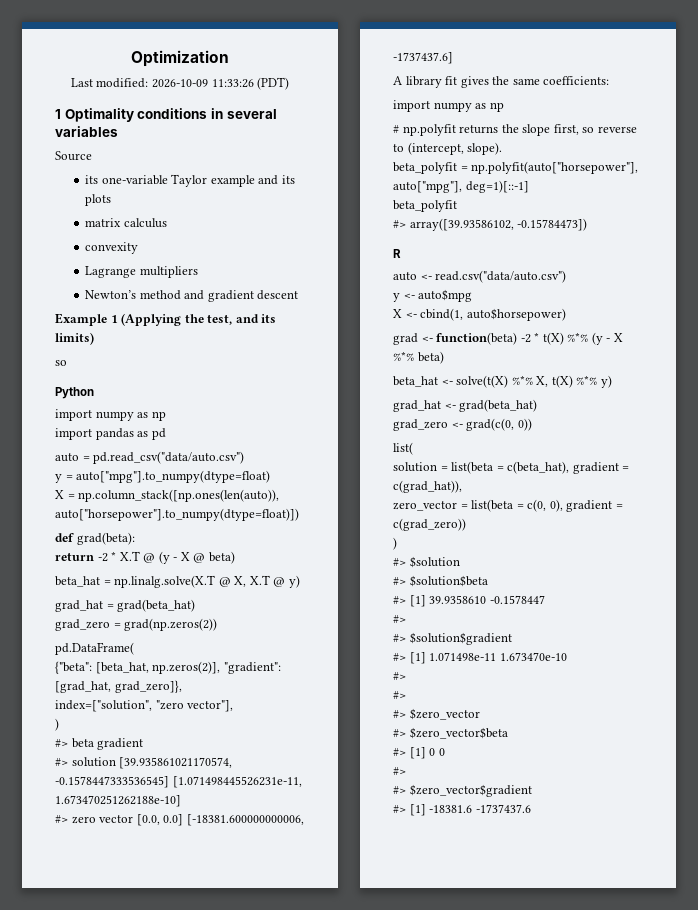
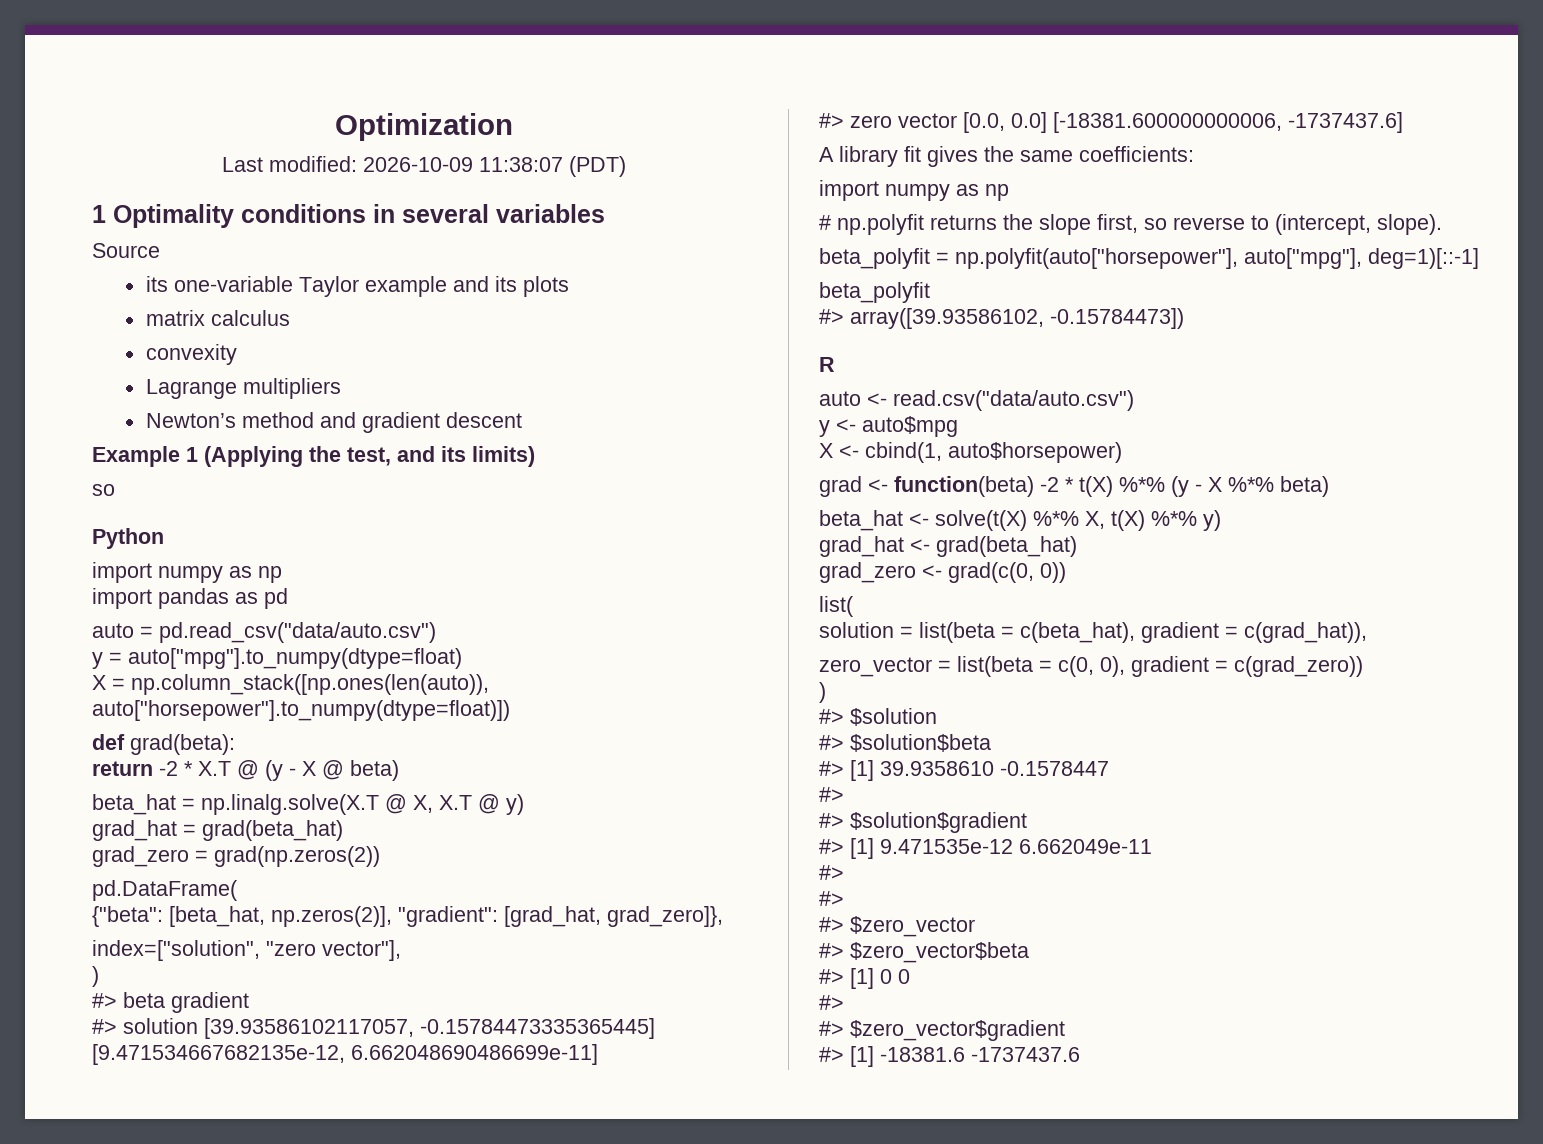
[211,79,254,88] 11:33:26 -> [479,157,563,172] 11:38:07
[119,757,233,769] [55,776,302,788] [55,795,181,807] [39.935861021170574, -0.1578447333536545] [1.071498445526231e-11, 1.673470251262188e-10] -> [204,1018,655,1039] [92,1044,598,1065] [39.93586102117057, -0.15784473335365445] [9.471534667682135e-12, 6.662048690486699e-11]
[429,652,567,661] 1.071498e-11 1.673470e-10 -> [880,839,1152,854] 9.471535e-12 6.662049e-11

